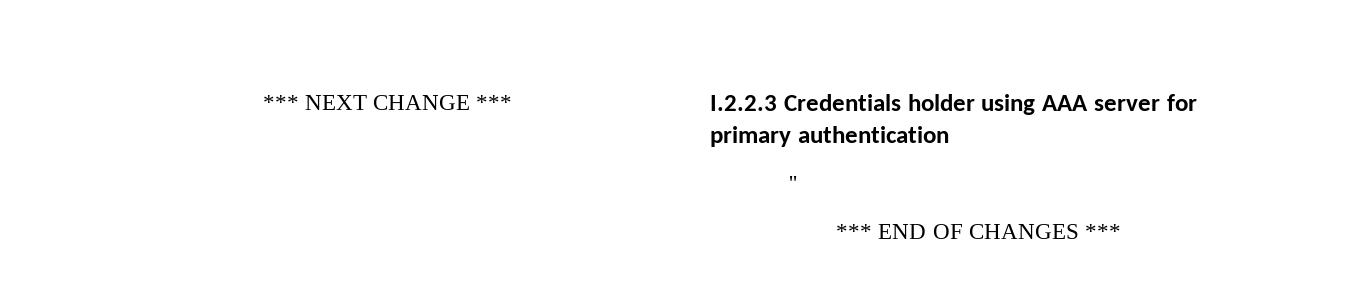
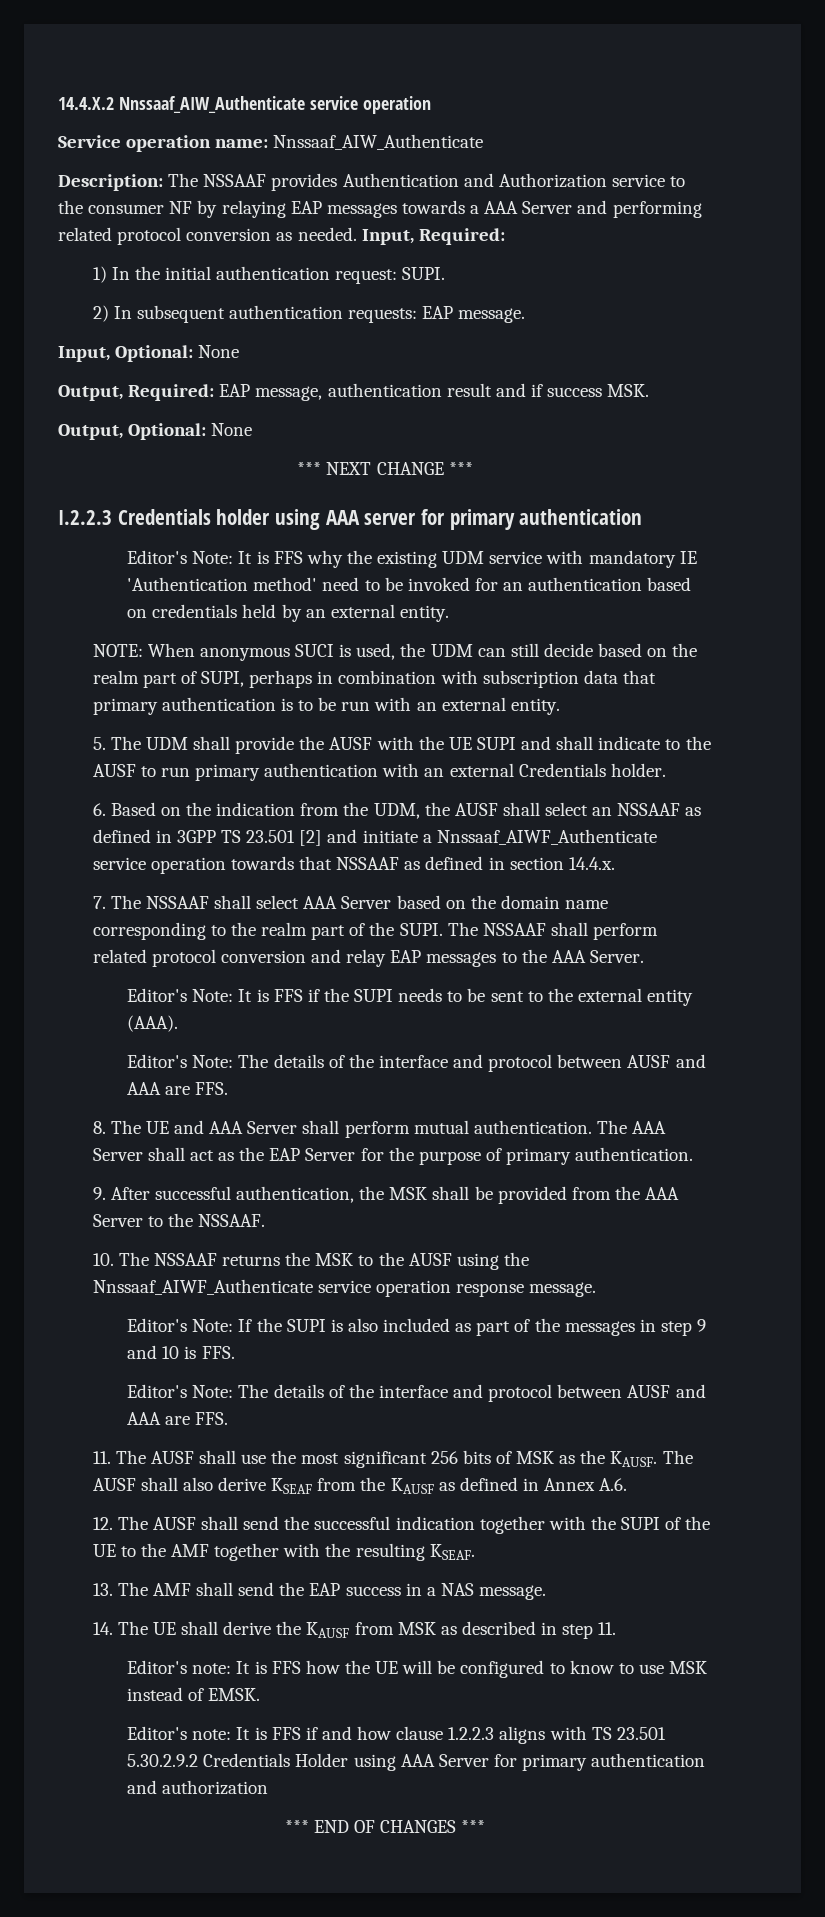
(262, 102) none -> [58,96,431,114] [58,134,484,152] [58,173,686,191] [58,200,702,218] [58,227,505,245] [92,266,446,284] [92,305,526,323] [58,345,240,362] [58,383,650,401] [58,423,253,440] 14.4.X.2 Nnssaaf_AIW_Authenticate service operation // Service operation name: Nnssaaf_AIW_Authenticate // Description: The NSSAAF provides Authentication and Authorization service to the consumer NF by relaying EAP messages towards a AAA Server and performing related protocol conversion as needed. Input, Required: // 1) In the initial authentication request: SUPI. // 2) In subsequent authentication requests: EAP message. // Input, Optional: None // Output, Required: EAP message, authentication result and if success MSK. // Output, Optional: None //
[789,176,798,191] '' -> [127,550,697,568] [127,577,692,591] [127,604,449,622] [92,643,698,661] [92,670,656,688] [92,697,560,715] [92,736,711,754] [92,763,666,781] [92,802,702,819] [92,829,657,846] [92,856,615,874] [92,895,609,909] [92,922,659,940] [92,949,644,967] [127,988,694,1006] [127,1015,179,1032] [127,1054,706,1072] [127,1082,229,1095] [92,1120,667,1138] [92,1147,694,1165] [92,1186,680,1204] [92,1213,265,1227] [92,1252,529,1270] [92,1279,597,1297] [127,1318,707,1336] [127,1345,235,1359] [127,1384,706,1402] [127,1412,229,1425] [92,1450,693,1468] [92,1477,628,1494] [92,1516,711,1534] [92,1543,475,1561] [92,1582,547,1600] [92,1621,617,1639] [127,1660,708,1678] [127,1687,261,1701] [127,1726,666,1744] [127,1753,706,1771] [127,1780,269,1795] Editor's Note: It is FFS why the existing UDM service with mandatory IE 'Authentication method' need to be invoked for an authentication based on credentials held by an external entity. // NOTE: When anonymous SUCI is used, the UDM can still decide based on the realm part of SUPI, perhaps in combination with subscription data that primary authentication is to be run with an external entity. // 5. The UDM shall provide the AUSF with the UE SUPI and shall indicate to the AUSF to run primary authentication with an external Credentials holder. // 6. Based on the indication from the UDM, the AUSF shall select an NSSAAF as defined in 3GPP TS 23.501 [2] and initiate a Nnssaaf_AIWF_Authenticate service operation towards that NSSAAF as defined in section 14.4.x. // 7. The NSSAAF shall select AAA Server based on the domain name corresponding to the realm part of the SUPI. The NSSAAF shall perform related protocol conversion and relay EAP messages to the AAA Server. // Editor's Note: It is FFS if the SUPI needs to be sent to the external entity (AAA). // Editor's Note: The details of the interface and protocol between AUSF and AAA are FFS. // 8. The UE and AAA Server shall perform mutual authentication. The AAA Server shall act as the EAP Server for the purpose of primary authentication. // 9. After successful authentication, the MSK shall be provided from the AAA Server to the NSSAAF. // 10. The NSSAAF returns the MSK to the AUSF using the Nnssaaf_AIWF_Authenticate service operation response message. // Editor's Note: If the SUPI is also included as part of the messages in step 9 and 10 is FFS. // Editor's Note: The details of the interface and protocol between AUSF and AAA are FFS. // 11. The AUSF shall use the most significant 256 bits of MSK as the KAUSF. The AUSF shall also derive KSEAF from the KAUSF as defined in Annex A.6. // 12. The AUSF shall send the successful indication together with the SUPI of the UE to the AMF together with the resulting KSEAF. // 13. The AMF shall send the EAP success in a NAS message. // 14. The UE shall derive the KAUSF from MSK as described in step 11. // Editor's note: It is FFS how the UE will be configured to know to use MSK instead of EMSK. // Editor's note: It is FFS if and how clause 1.2.2.3 aligns with TS 23.501 5.30.2.9.2 Credentials Holder using AAA Server for primary authentication and authorization

